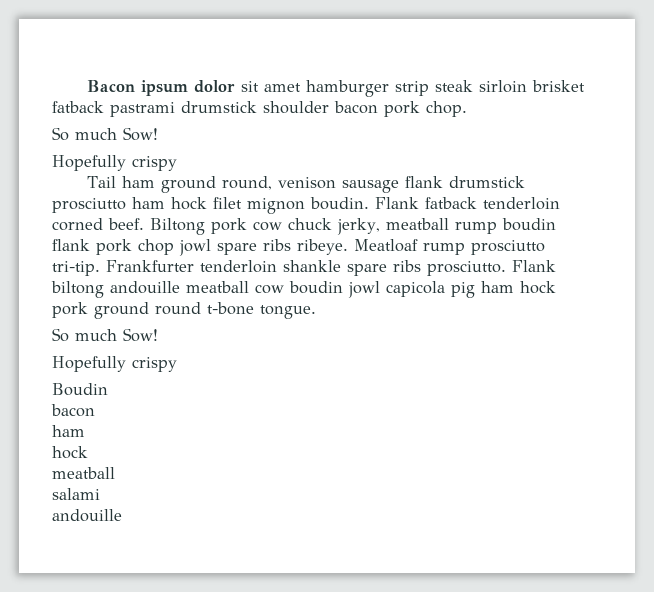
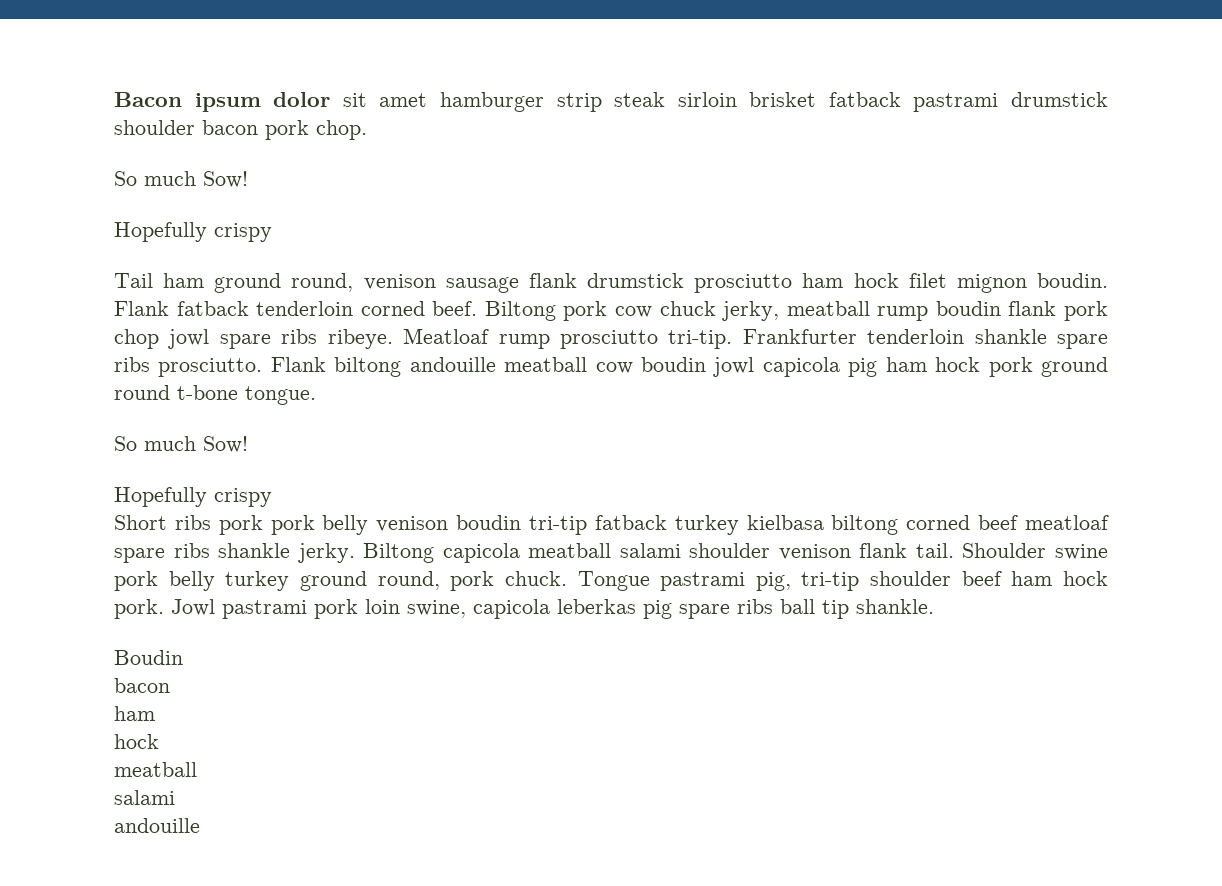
(177, 364) none -> [114,515,1109,535] [114,543,1108,563] [114,571,1108,591] [114,599,934,619] // Short ribs pork pork belly venison boudin tri-tip fatback turkey kielbasa biltong corned beef meatloaf spare ribs shankle jerky. Biltong capicola meatball salami shoulder venison flank tail. Shoulder swine pork belly turkey ground round, pork chuck. Tongue pastrami pig, tri-tip shoulder beef ham hock pork. Jowl pastrami pork loin swine, capicola leberkas pig spare ribs ball tip shankle.

